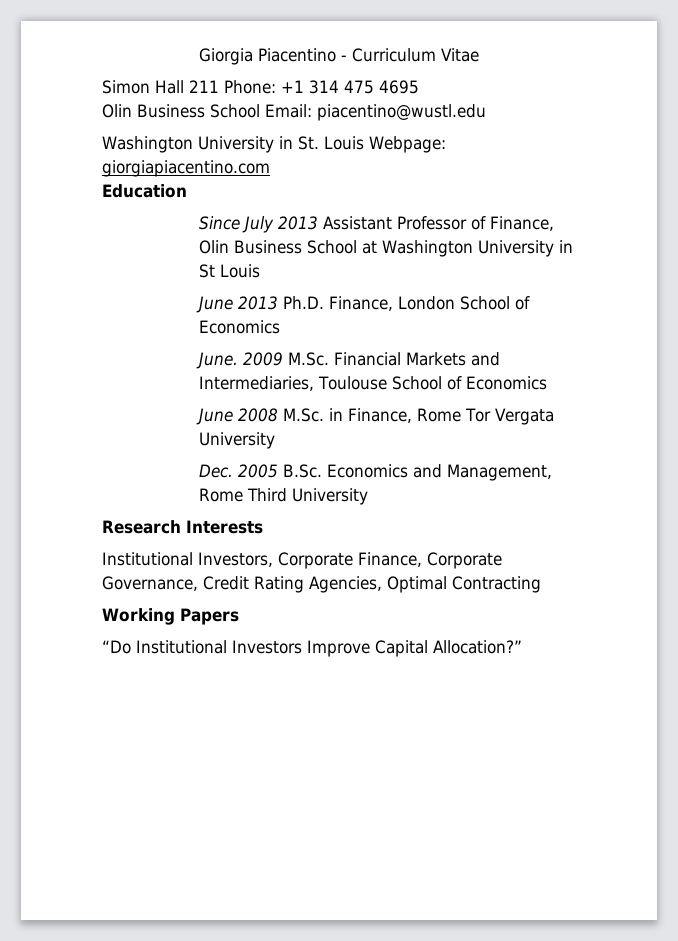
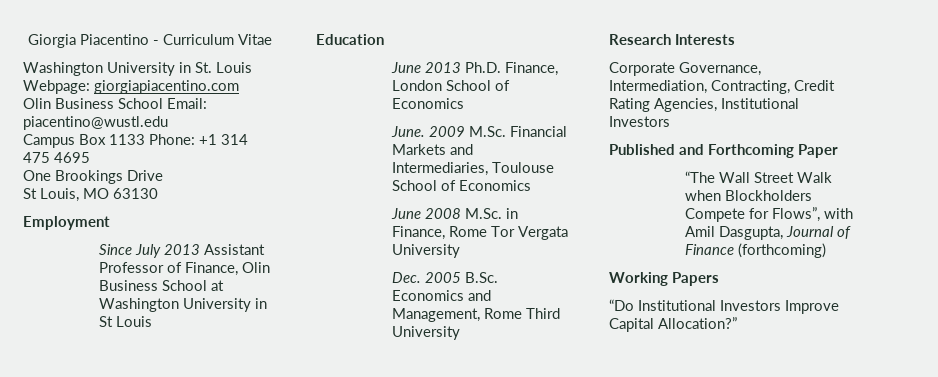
[102,80,419,94] [102,104,486,121] // Simon Hall 211 Phone: +1 314 475 4695 // Olin Business School Email: piacentino@wustl.edu -> (272, 39) none
[102,184,187,198] Education -> [23,98,207,109] [23,116,168,130] [23,134,248,148] [23,152,90,163] [23,170,163,184] [23,188,158,202] [23,216,110,230] Olin Business School Email: piacentino@wustl.edu // Campus Box 1133 Phone: +1 314 475 4695 // One Brookings Drive // St Louis, MO 63130 // Employment
(260, 271) none -> [316,34,384,45] // Education
[102,552,502,569] [102,576,541,593] Institutional Investors, Corporate Finance, Corporate Governance, Credit Rating Agencies, Optimal Contracting -> [609,62,761,76] [609,80,835,94] [609,98,799,112] [609,116,670,127] [609,144,838,158] [684,171,832,183] [684,190,812,201] [684,207,853,222] [684,226,851,240] [684,243,826,258] Corporate Governance, Intermediation, Contracting, Credit Rating Agencies, Institutional Investors // Published and Forthcoming Paper // “The Wall Street Walk when Blockholders Compete for Flows”, with Amil Dasgupta, Journal of Finance (forthcoming)

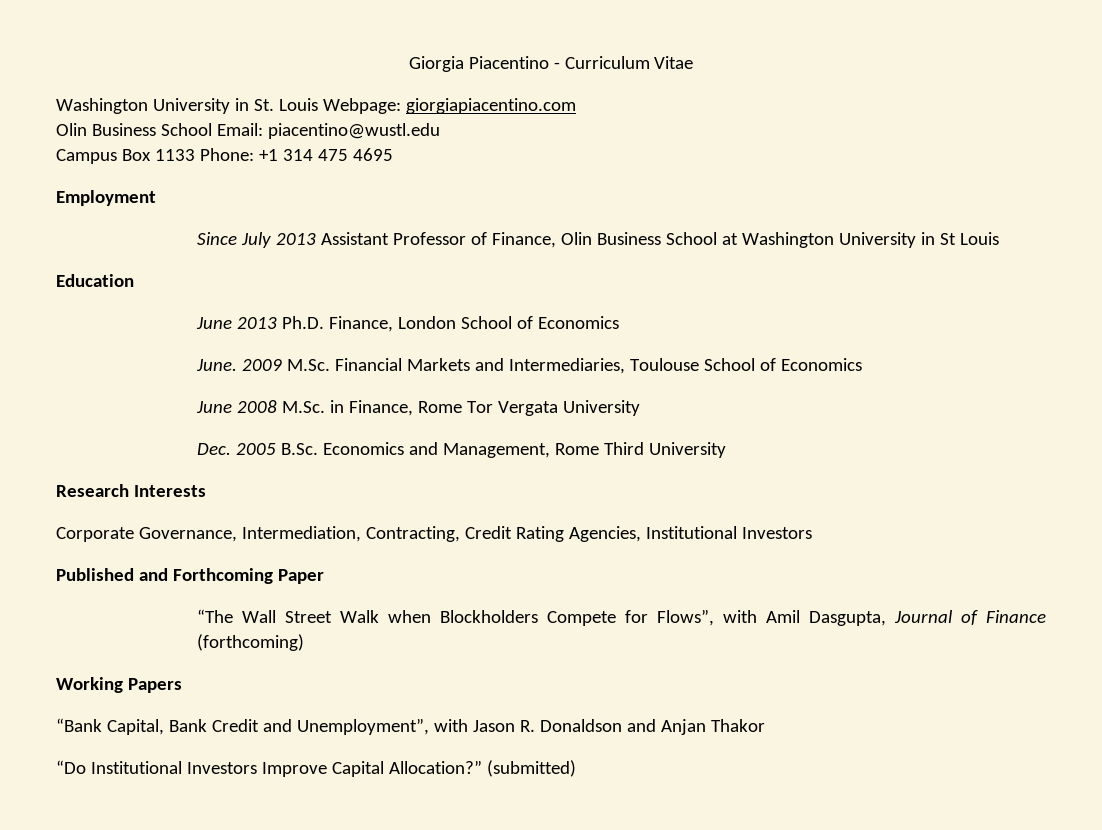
[23,170,163,184] [23,188,158,202] // One Brookings Drive // St Louis, MO 63130 -> (393, 154) none
(719, 279) none -> [56,718,765,735] // “Bank Capital, Bank Credit and Unemployment”, with Jason R. Donaldson and Anjan Thakor
(737, 323) none -> [486,760,576,777] (submitted)

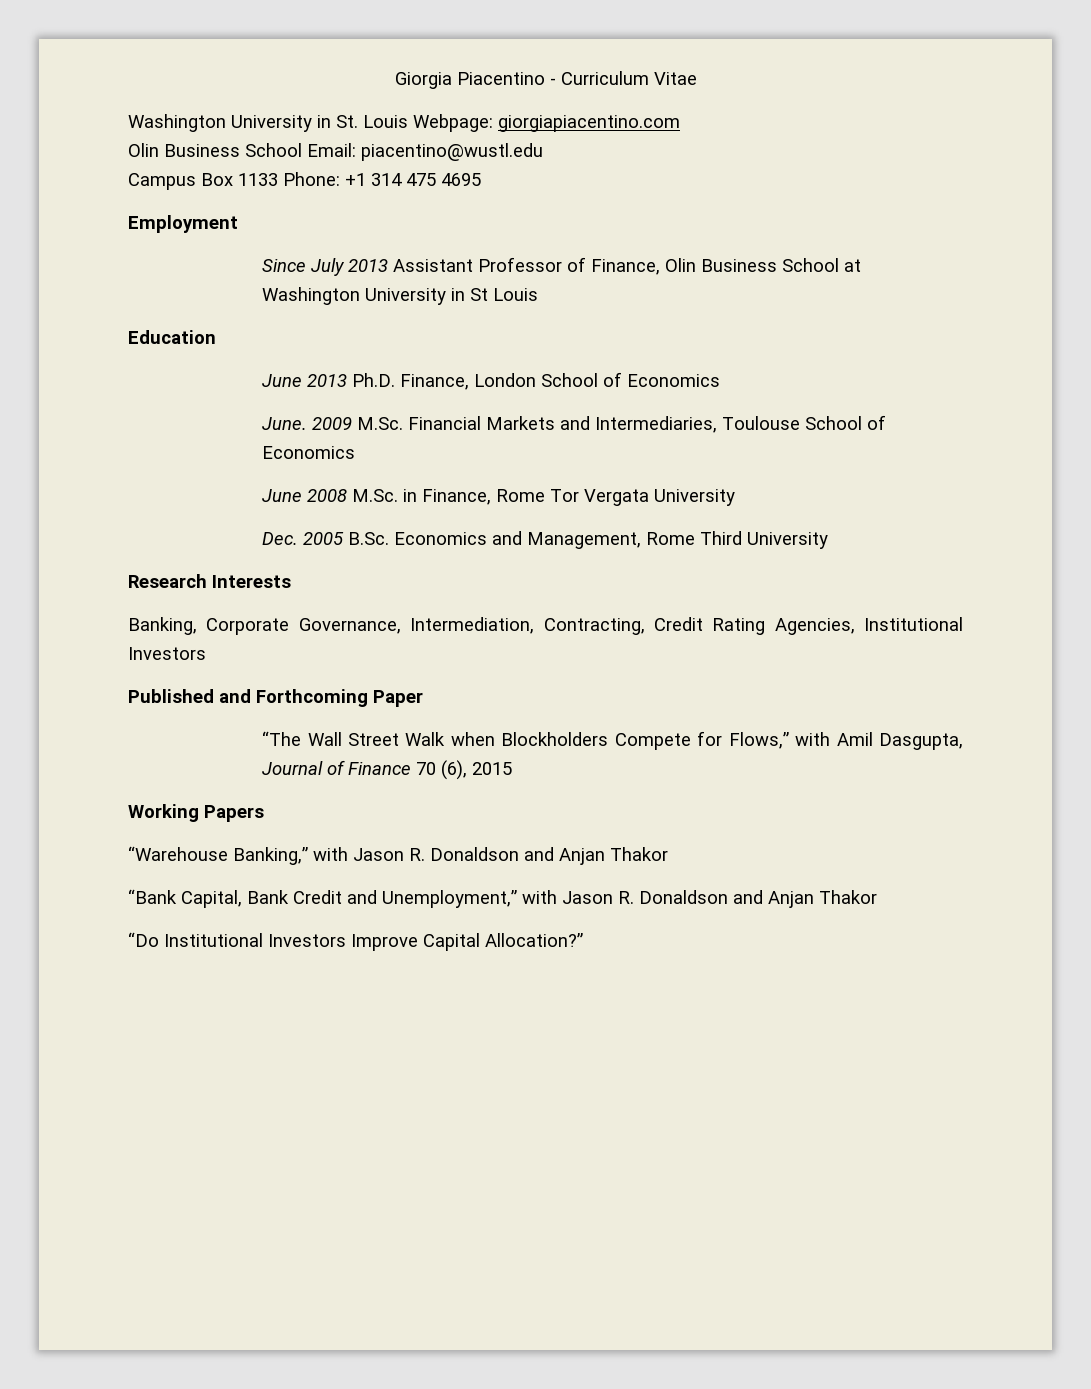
(206, 491) none -> [128,617,197,635] Banking,
[656,609,714,626] Flows”, -> [728,732,789,749] Flows,”
[196,634,304,651] (forthcoming) -> [416,760,513,780] 70 (6), 2015
(182, 685) none -> [128,846,668,865] // “Warehouse Banking,” with Jason R. Donaldson and Anjan Thakor
[296,718,429,735] Unemployment”, -> [382,890,517,908] Unemployment,”
[486,760,576,777] (submitted) -> (583, 940) none

